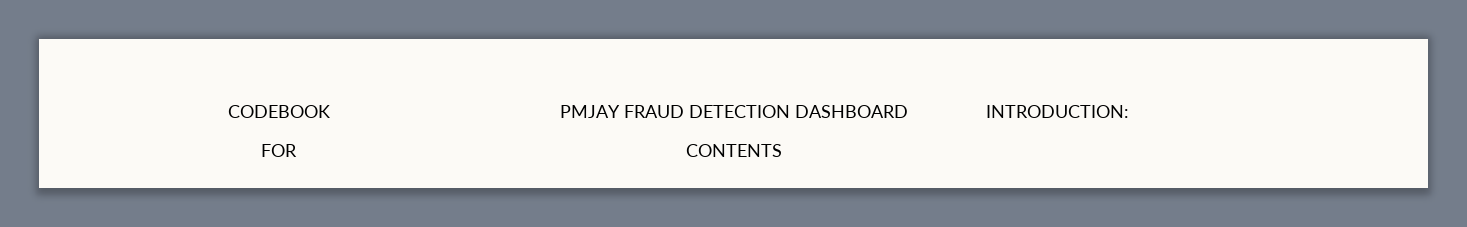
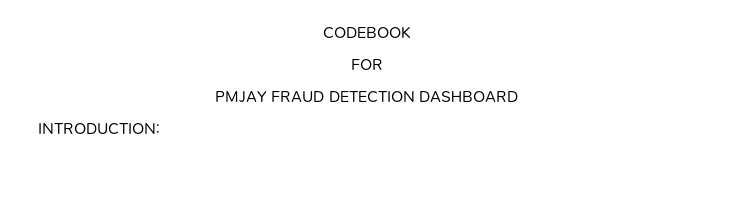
[685,144,782,157] // CONTENTS -> (518, 97) none

